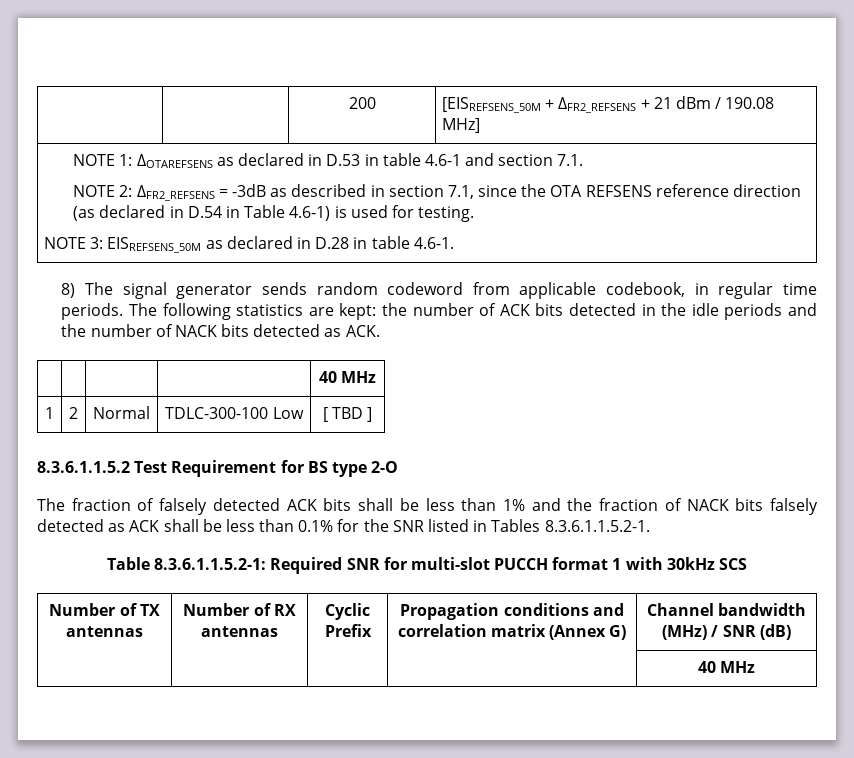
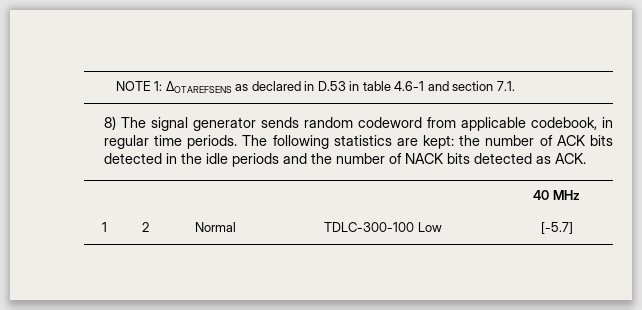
[348,97,376,109] [442,96,775,113] [442,118,481,133] | | 200 | [EISREFSENS_50M + ΔFR2_REFSENS + 21 dBm / 190.08 MHz] // -> (115, 86) none
[73,184,801,201] [73,205,475,222] [44,236,454,253] // NOTE 2: ΔFR2_REFSENS = -3dB as described in section 7.1, since the OTA REFSENS reference direction (as declared in D.54 in Table 4.6-1) is used for testing. // NOTE 3: EISREFSENS_50M as declared in D.28 in table 4.6-1. -> (515, 86) none
[322,407,373,422] [37,460,399,477] [37,498,818,515] [37,519,650,532] [106,557,748,574] [49,603,160,616] [66,626,143,637] [183,603,296,616] [201,626,278,637] [325,603,370,620] [324,624,372,637] [400,603,624,620] [397,624,627,640] [646,603,807,616] [662,624,791,640] [697,661,756,673] [ TBD ] // 8.3.6.1.1.5.2 Test Requirement for BS type 2-O // The fraction of falsely detected ACK bits shall be less than 1% and the fraction of NACK bits falsely detected as ACK shall be less than 0.1% for the SNR listed in Tables 8.3.6.1.1.5.2-1. // Table 8.3.6.1.1.5.2-1: Required SNR for multi-slot PUCCH format 1 with 30kHz SCS // Number of TX antennas | Number of RX antennas | Cyclic Prefix | Propagation conditions and correlation matrix (Annex G) | Channel bandwidth (MHz) / SNR (dB) // | | | | 40 MHz -> [540,222,573,234] [-5.7]

